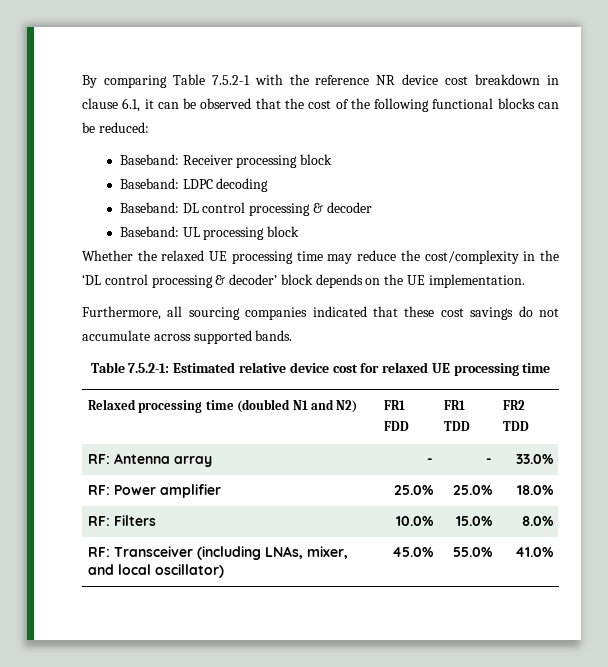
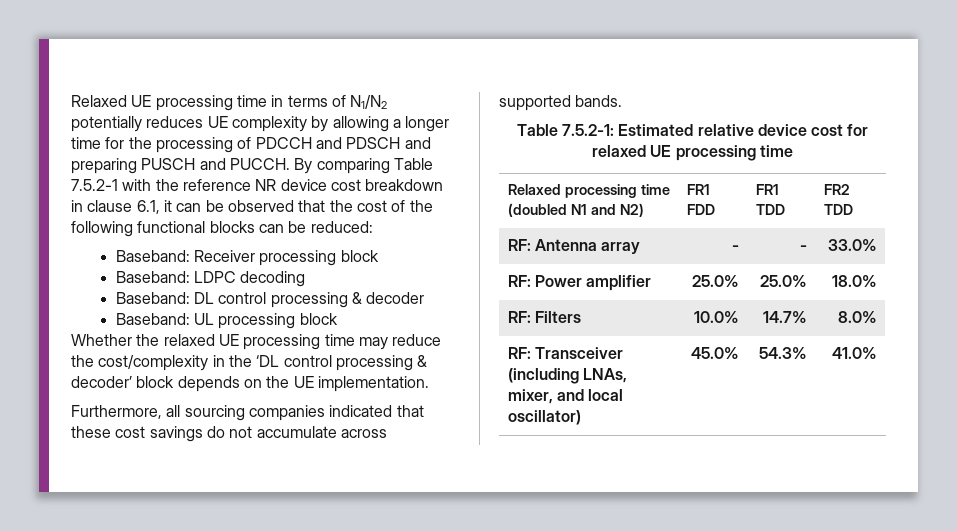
(82, 81) none -> [71,95,388,111] [71,116,450,132] [71,137,431,153] [71,158,290,174] Relaxed UE processing time in terms of N1/N2 potentially reduces UE complexity by allowing a longer time for the processing of PDCCH and PDSCH and preparing PUSCH and PUCCH.
[455,516,492,526] 15.0% -> [763,311,808,323] 14.7%
[452,547,492,557] 55.0% -> [759,347,808,359] 54.3%

